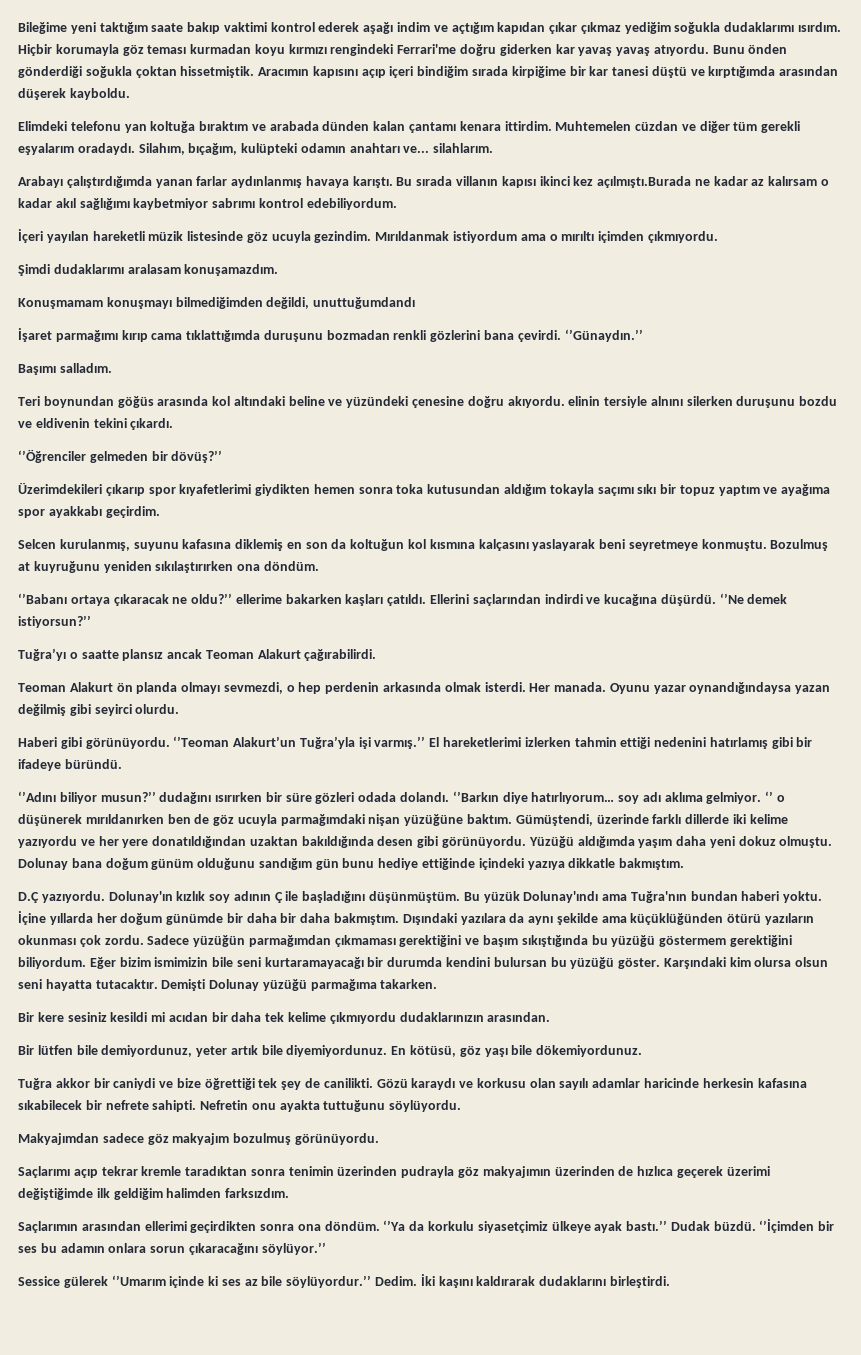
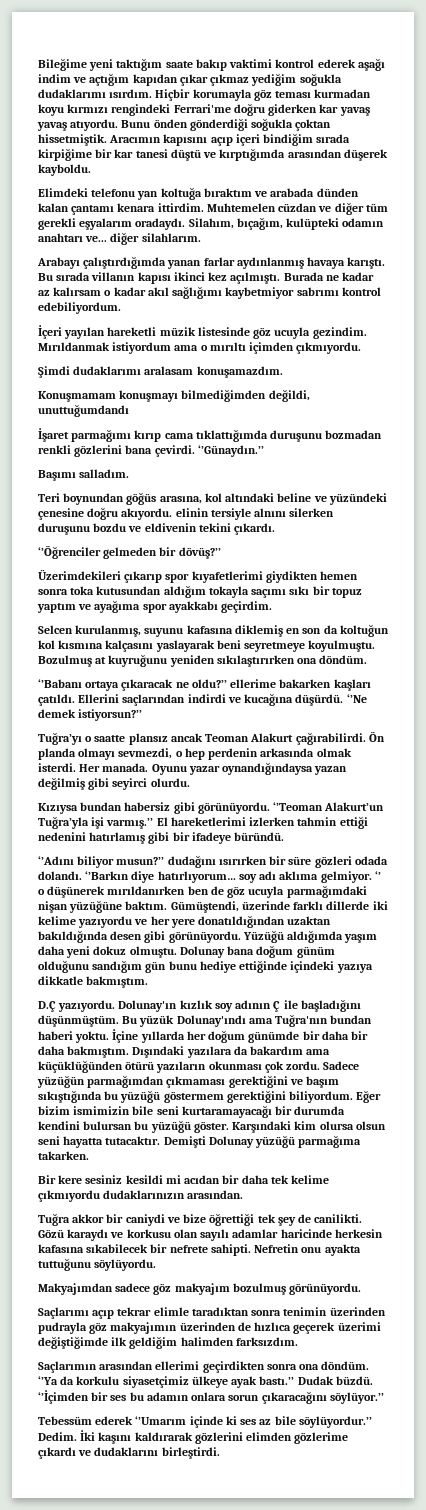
(430, 149) none -> [110,232,140,245] diğer
[597,176,692,188] açılmıştı.Burada -> [230,272,324,284] açılmıştı. Burada
[157,396,209,406] arasında -> [159,495,202,504] arasına,
[701,539,767,551] konmuştu. -> [308,640,376,652] koyulmuştu.
[18,682,133,692] // Teoman Alakurt ön -> [368,732,385,742] Ön
[18,737,57,747] Haberi -> [38,802,171,814] Kızıysa bundan habersiz
[528,913,598,925] aynı şekilde -> [250,1046,304,1055] bakardım
[18,1045,643,1057] // Bir lütfen bile demiyordunuz, yeter artık bile diyemiyordunuz. En kötüsü, göz yaşı bile dökemiyordunuz. -> (244, 1194) none
[141,1166,182,1176] kremle -> [153,1307,189,1316] elimle
[18,1276,108,1288] Sessice gülerek -> [38,1416,134,1425] Tebessüm ederek
(536, 1281) none -> [194,1432,349,1444] [38,1447,92,1459] gözlerini elimden gözlerime çıkardı ve

